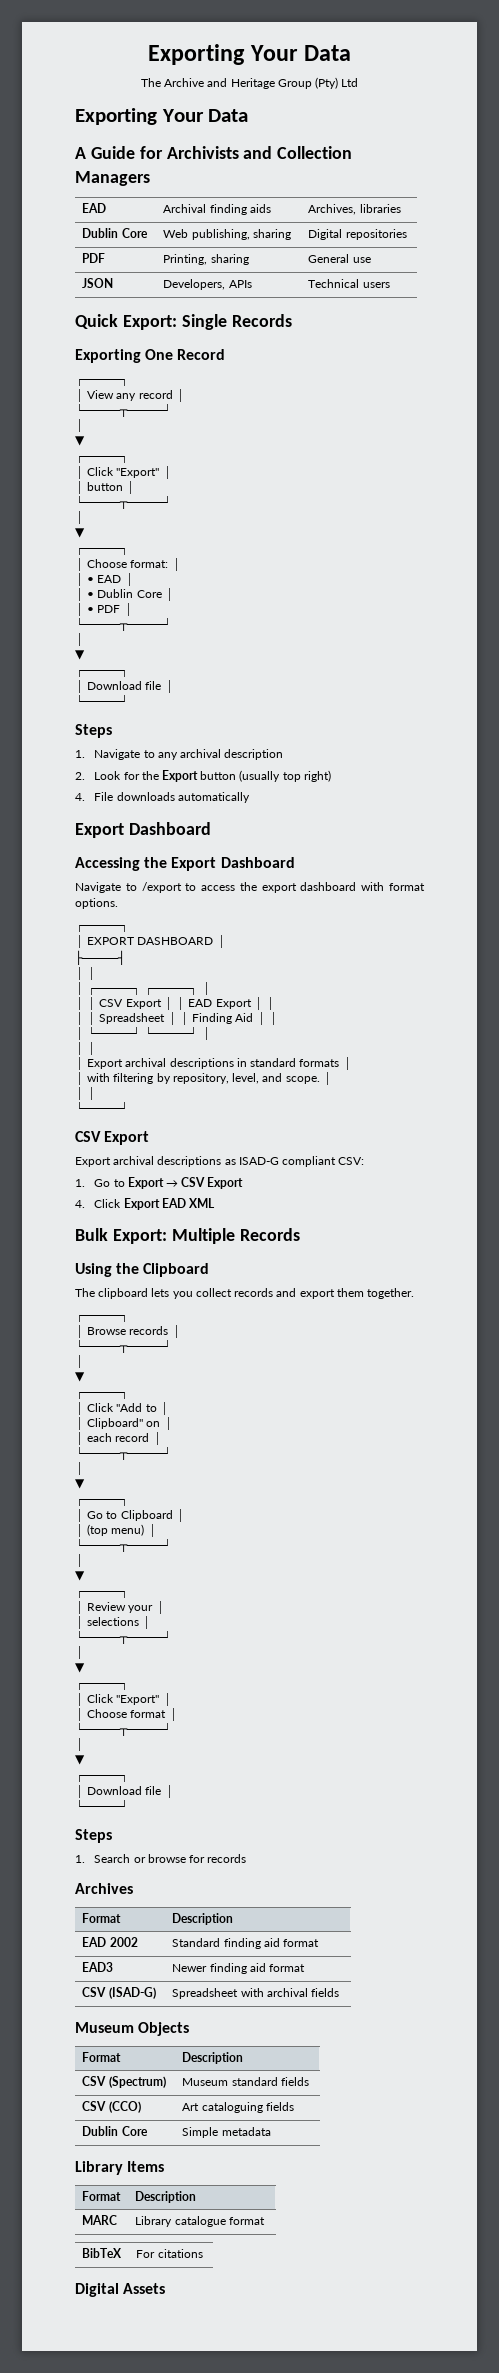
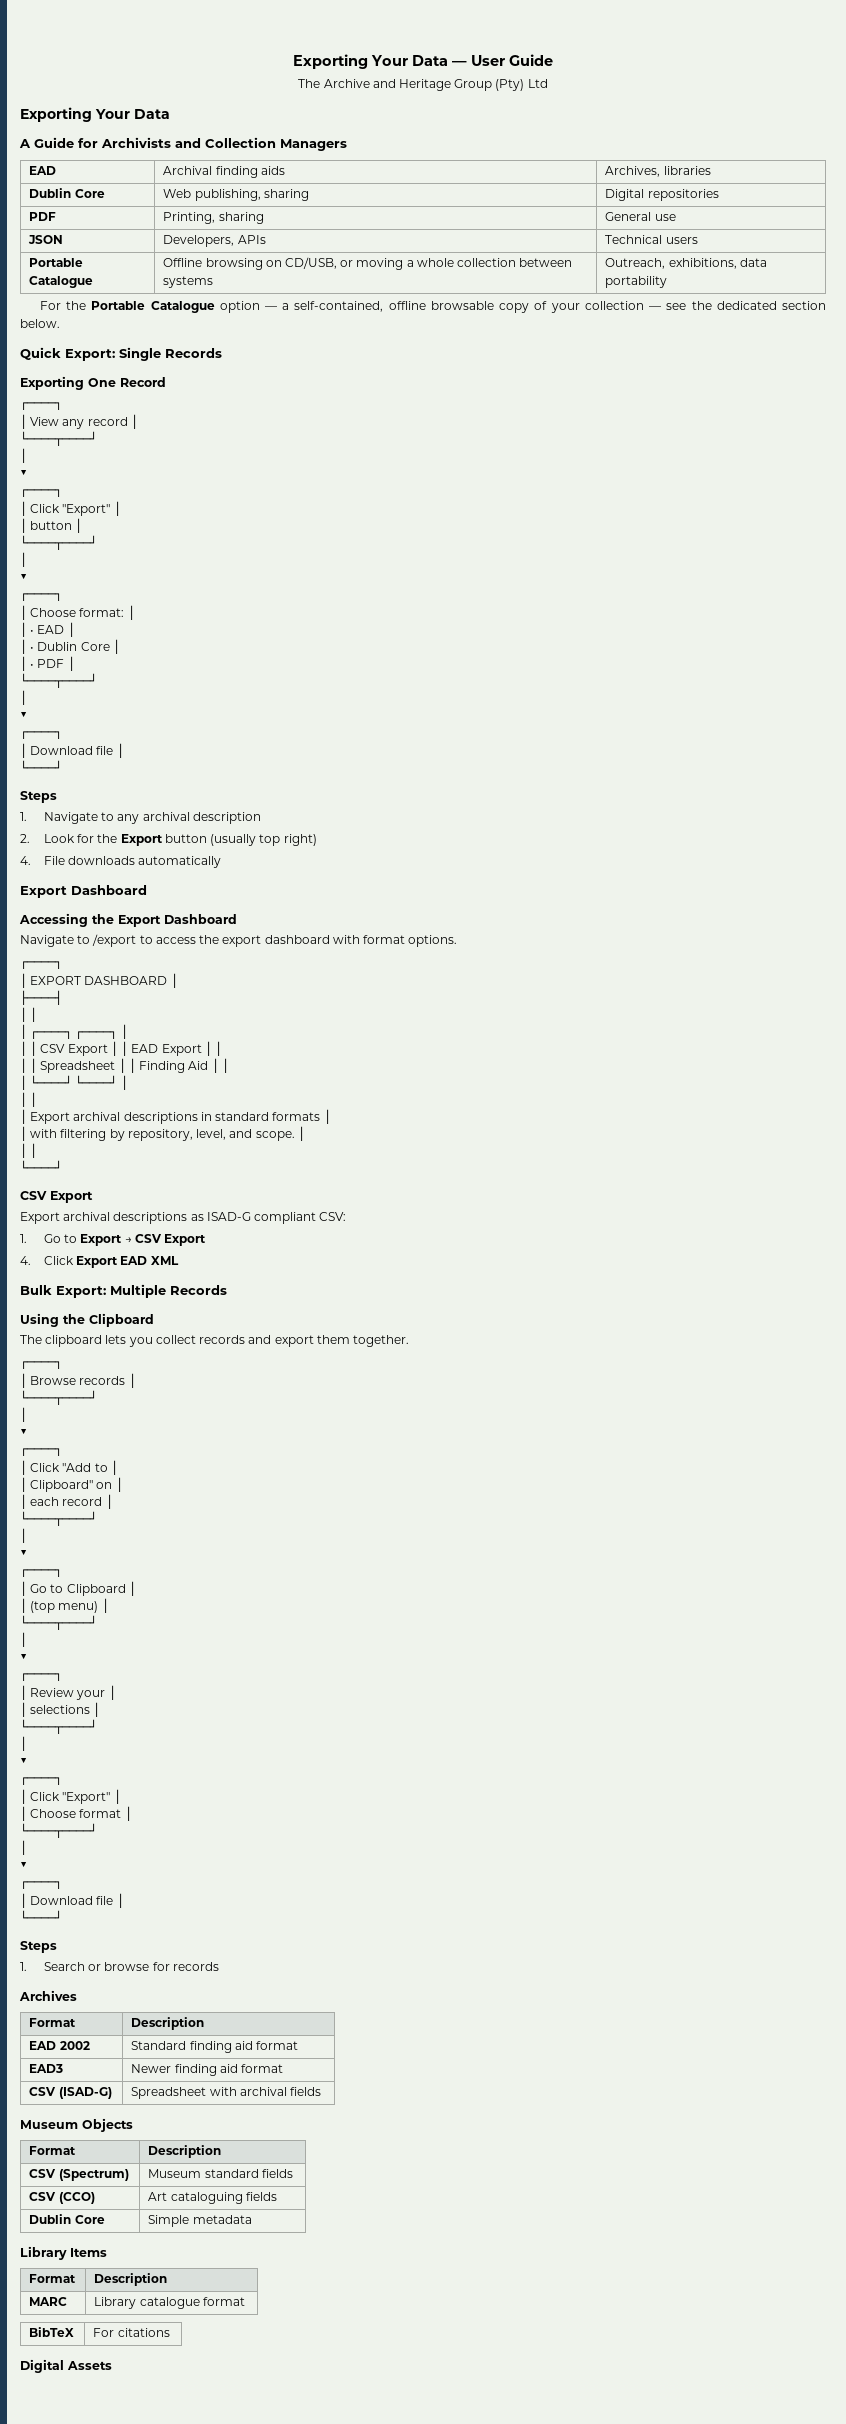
[148,44,351,65] Exporting Your Data -> [293,54,553,69] Exporting Your Data — User Guide
(390, 285) none -> [29,258,84,267] [29,276,94,288] [163,257,573,270] [163,276,214,288] [605,258,767,269] [605,276,668,288] [39,301,826,313] [20,319,60,328] // Portable Catalogue | Offline browsing on CD/USB, or moving a whole collection between systems | Outreach, exhibitions, data portability // For the Portable Catalogue option — a self-contained, offline browsable copy of your collection — see the dedicated section below.

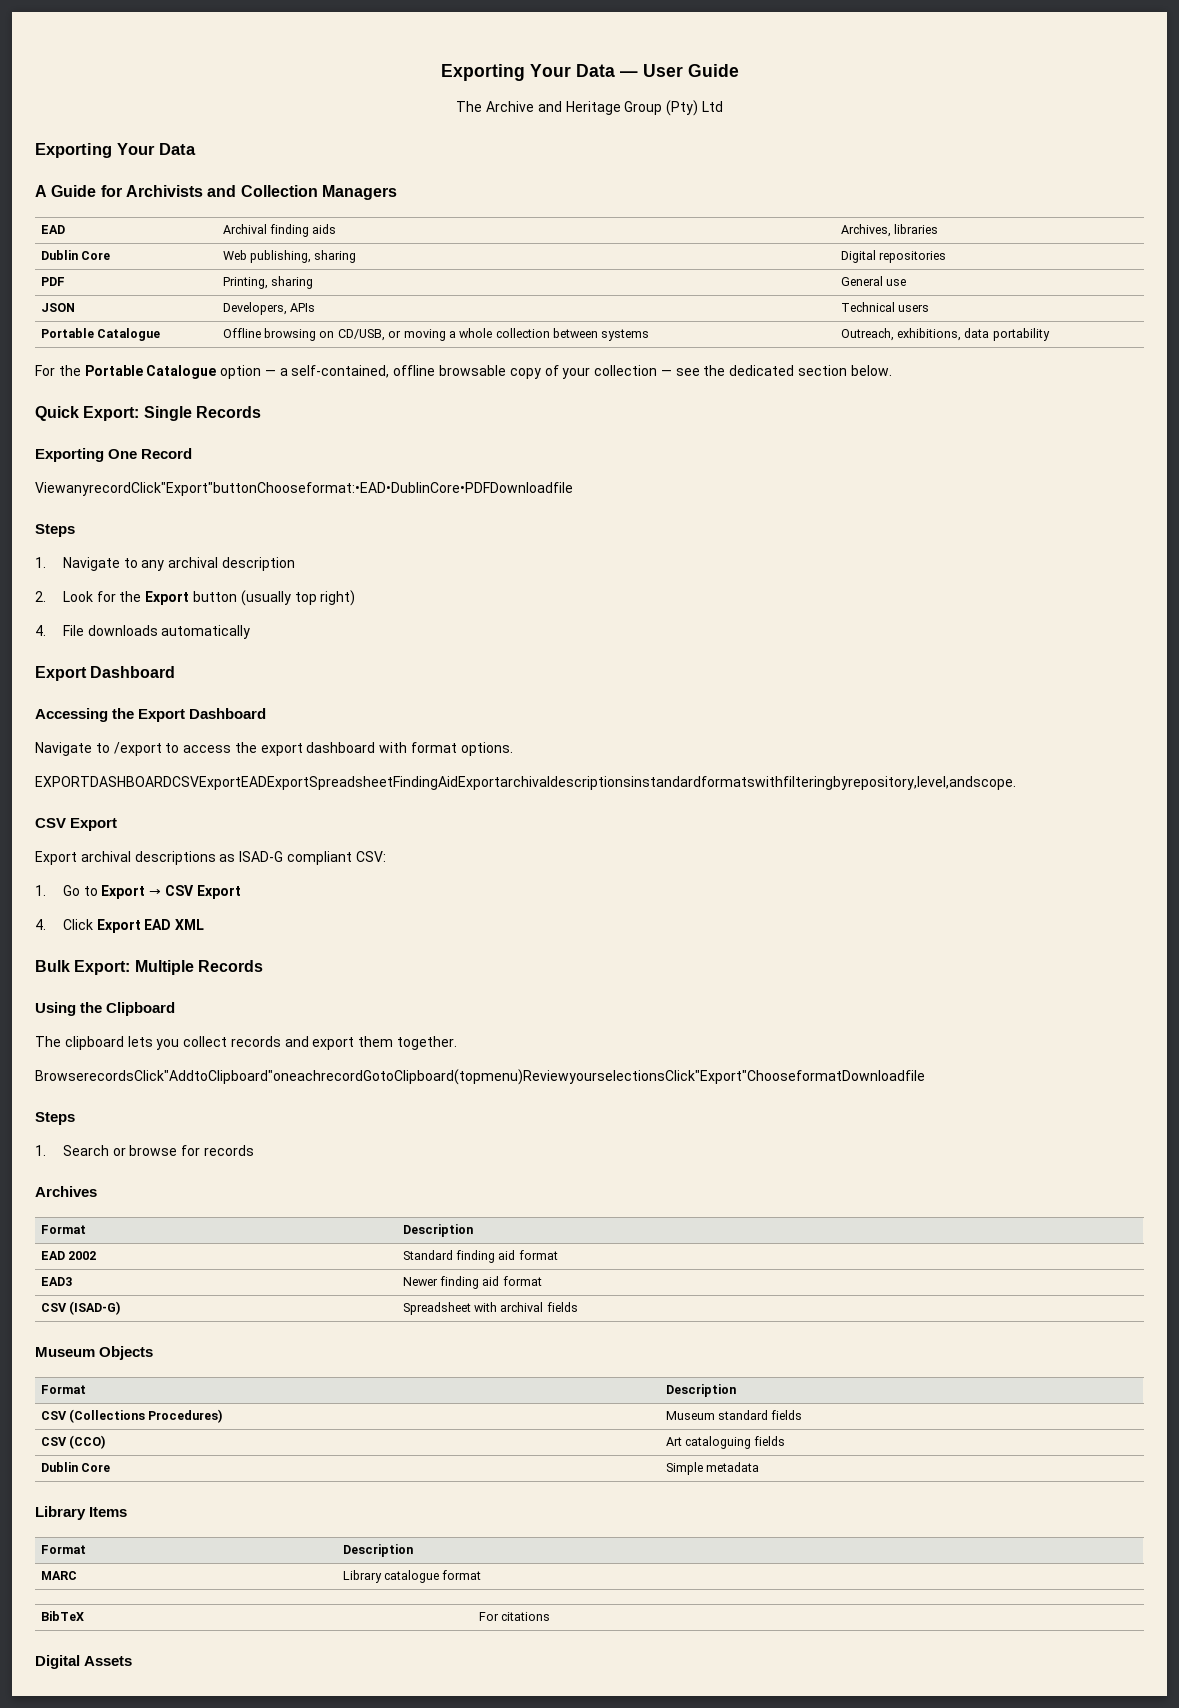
[20,402,62,410] [20,414,138,429] [20,431,97,446] [20,448,27,463] [20,470,27,476] [20,489,62,497] [20,501,121,516] [20,518,83,533] [20,535,97,550] [20,552,27,567] [20,574,27,580] [20,593,62,601] [20,605,135,620] [20,622,75,637] [20,639,120,654] [20,656,75,671] [20,673,97,688] [20,690,27,705] [20,712,27,718] [20,731,62,739] [20,743,124,758] [20,760,62,772] ┌────┐ // │ View any record │ // └────┬────┘ // │ // ▼ // ┌────┐ // │ Click "Export" │ // │ button │ // └────┬────┘ // │ // ▼ // ┌────┐ // │ Choose format: │ // │ • EAD │ // │ • Dublin Core │ // │ • PDF │ // └────┬────┘ // │ // ▼ // ┌────┐ // │ Download file │ // └────┘ -> [35,482,573,496] ViewanyrecordClick"Export"buttonChooseformat:•EAD•DublinCore•PDFDownloadfile
[20,961,62,969] [20,973,178,988] [20,990,62,1005] [20,1007,38,1022] [20,1024,128,1039] [20,1041,223,1056] [20,1058,229,1073] [20,1075,128,1090] [20,1092,38,1107] [20,1109,331,1124] [20,1126,305,1141] [20,1143,38,1158] [20,1160,62,1172] ┌────┐ // │ EXPORT DASHBOARD │ // ├────┤ // │ │ // │ ┌────┐ ┌────┐ │ // │ │ CSV Export │ │ EAD Export │ │ // │ │ Spreadsheet │ │ Finding Aid │ │ // │ └────┘ └────┘ │ // │ │ // │ Export archival descriptions in standard formats │ // │ with filtering by repository, level, and scope. │ // │ │ // └────┘ -> [35,776,1016,790] EXPORTDASHBOARDCSVExportEADExportSpreadsheetFindingAidExportarchivaldescriptionsinstandardformatswithfilteringbyrepository,level,andscope.
[20,1361,62,1369] [20,1373,136,1388] [20,1390,97,1405] [20,1407,27,1422] [20,1429,27,1435] [20,1448,62,1456] [20,1460,118,1475] [20,1477,123,1492] [20,1494,113,1509] [20,1511,97,1526] [20,1528,27,1543] [20,1550,27,1556] [20,1569,62,1577] [20,1581,136,1596] [20,1598,109,1613] [20,1615,97,1630] [20,1632,27,1647] [20,1654,27,1660] [20,1673,62,1681] [20,1685,116,1700] [20,1702,101,1717] [20,1719,97,1734] [20,1736,27,1751] [20,1758,27,1764] [20,1777,62,1785] [20,1789,121,1804] [20,1806,132,1821] [20,1823,97,1838] [20,1840,27,1855] [20,1862,27,1868] [20,1881,62,1889] [20,1893,124,1908] [20,1910,62,1922] ┌────┐ // │ Browse records │ // └────┬────┘ // │ // ▼ // ┌────┐ // │ Click "Add to │ // │ Clipboard" on │ // │ each record │ // └────┬────┘ // │ // ▼ // ┌────┐ // │ Go to Clipboard │ // │ (top menu) │ // └────┬────┘ // │ // ▼ // ┌────┐ // │ Review your │ // │ selections │ // └────┬────┘ // │ // ▼ // ┌────┐ // │ Click "Export" │ // │ Choose format │ // └────┬────┘ // │ // ▼ // ┌────┐ // │ Download file │ // └────┘ -> [35,1069,925,1085] BrowserecordsClick"AddtoClipboard"oneachrecordGotoClipboard(topmenu)ReviewyourselectionsClick"Export"ChooseformatDownloadfile
[58,2169,129,2181] (Spectrum) -> [69,1409,223,1423] (Collections Procedures)

